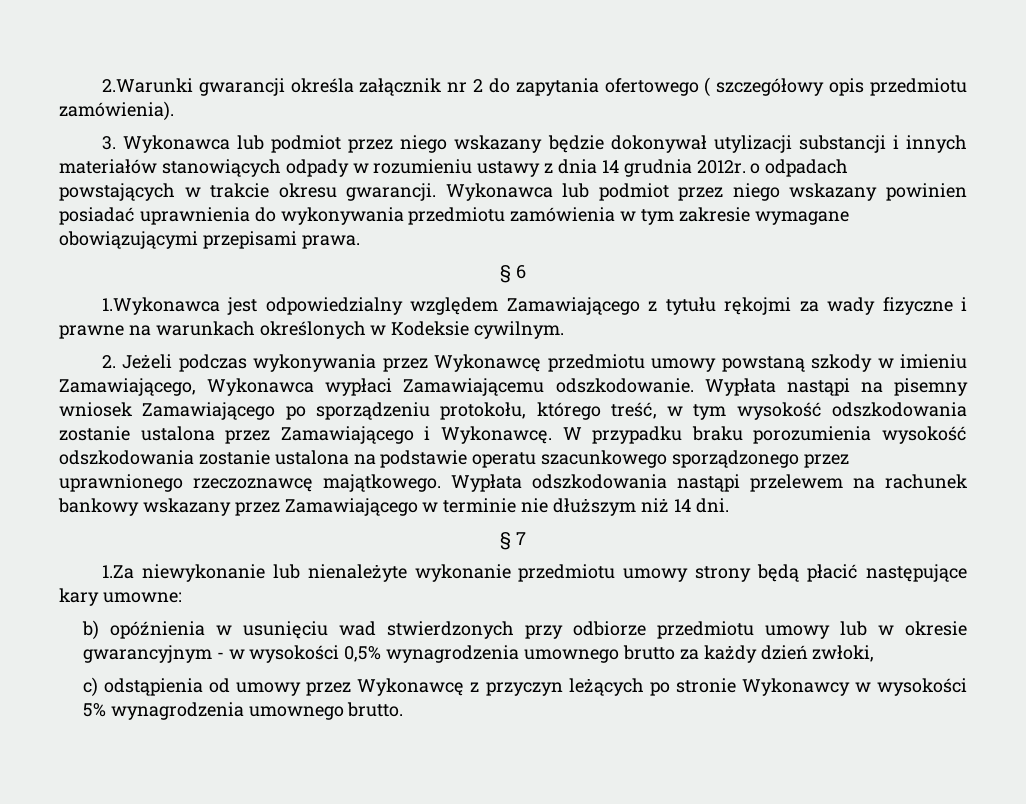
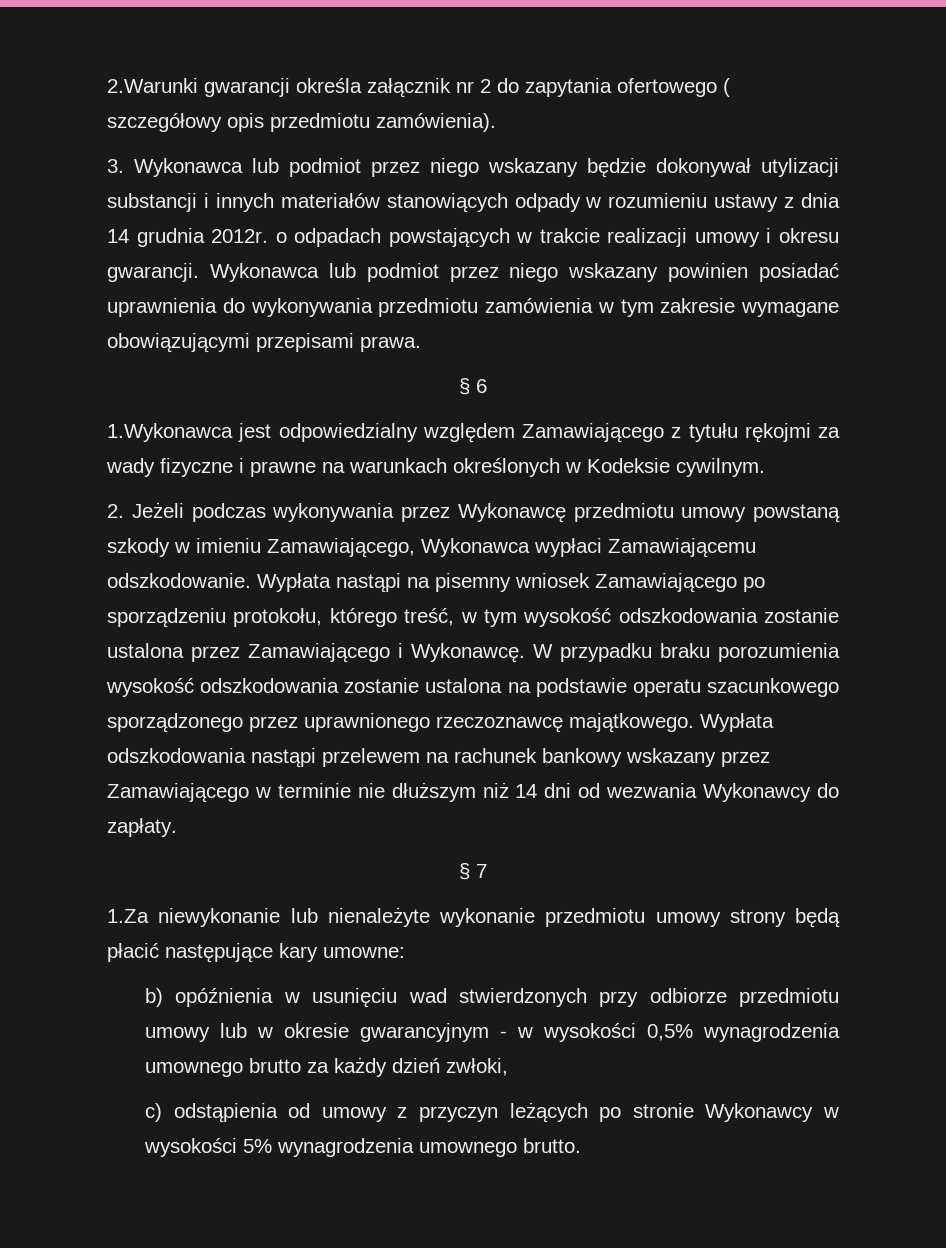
(270, 190) none -> [607,228,772,247] realizacji umowy i
[695,498,729,513] dni. -> [544,783,840,802] [107,818,177,837] dni od wezwania Wykonawcy do zapłaty.
[306,678,465,696] przez Wykonawcę -> (387, 1114) none

